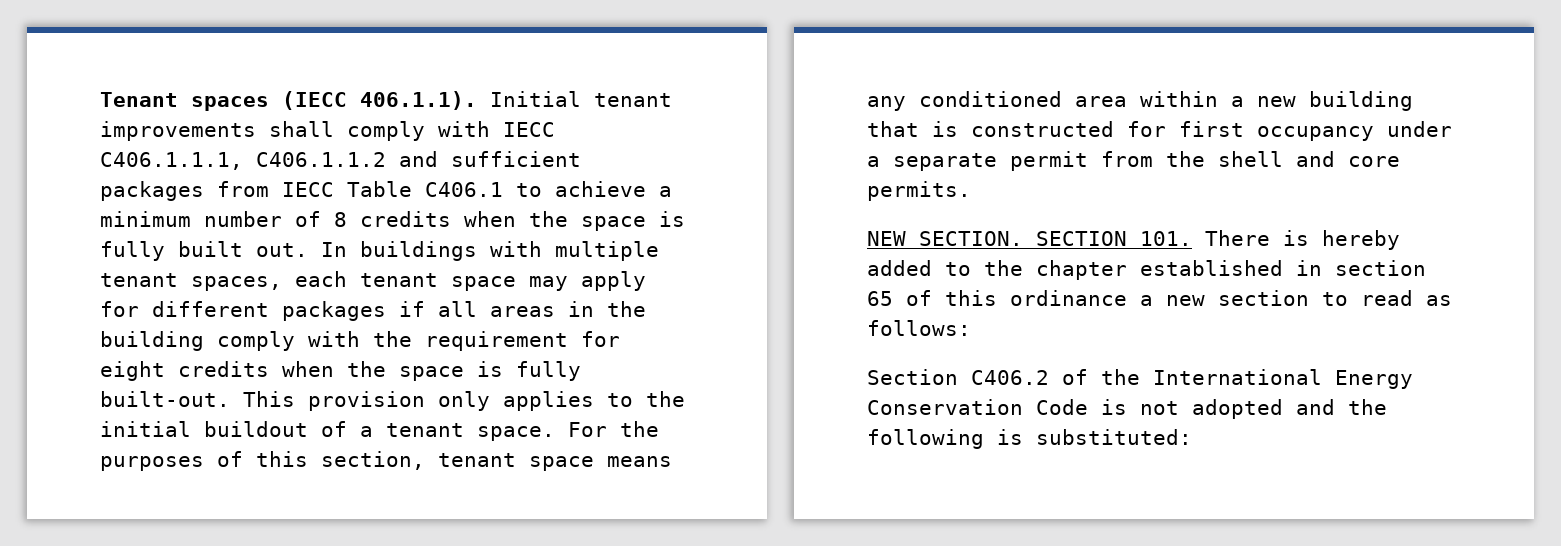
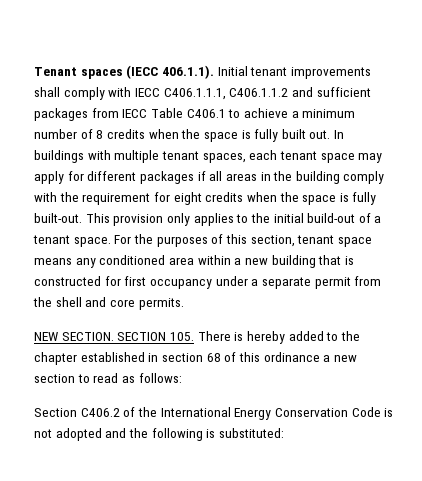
[204,421,308,437] buildout -> [307,213,356,223] build-out
[1140,231,1192,246] 101. -> [169,332,194,341] 105.
[867,291,893,306] 65 -> [206,353,221,362] 68

